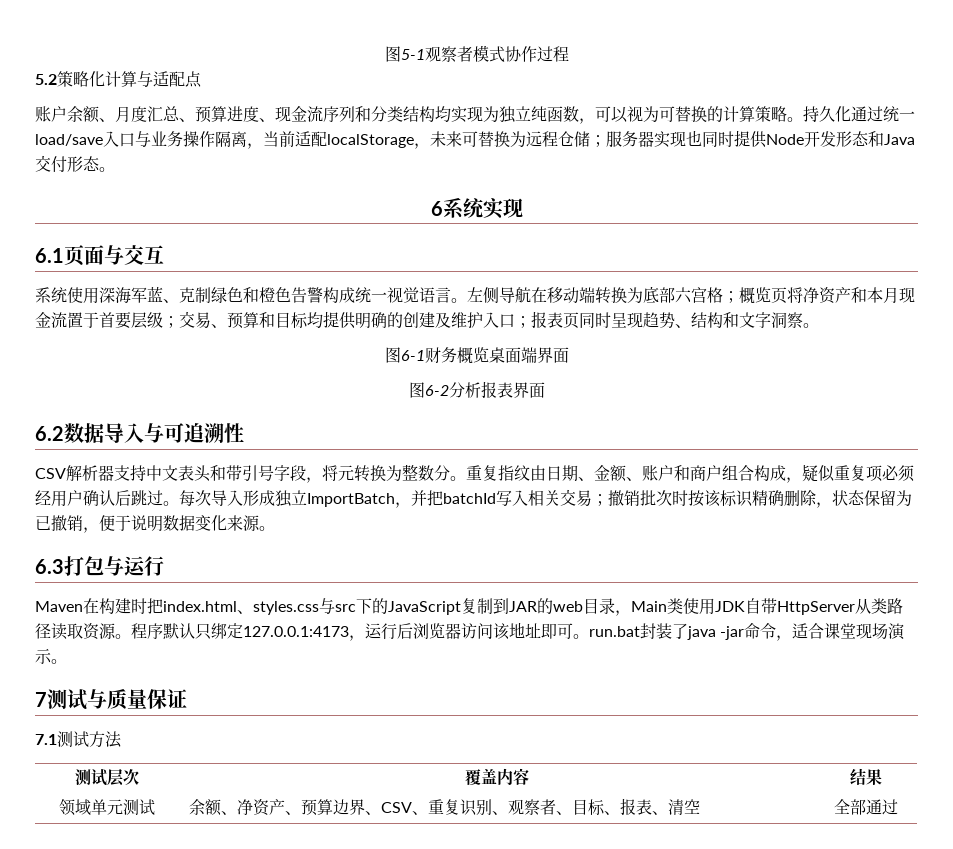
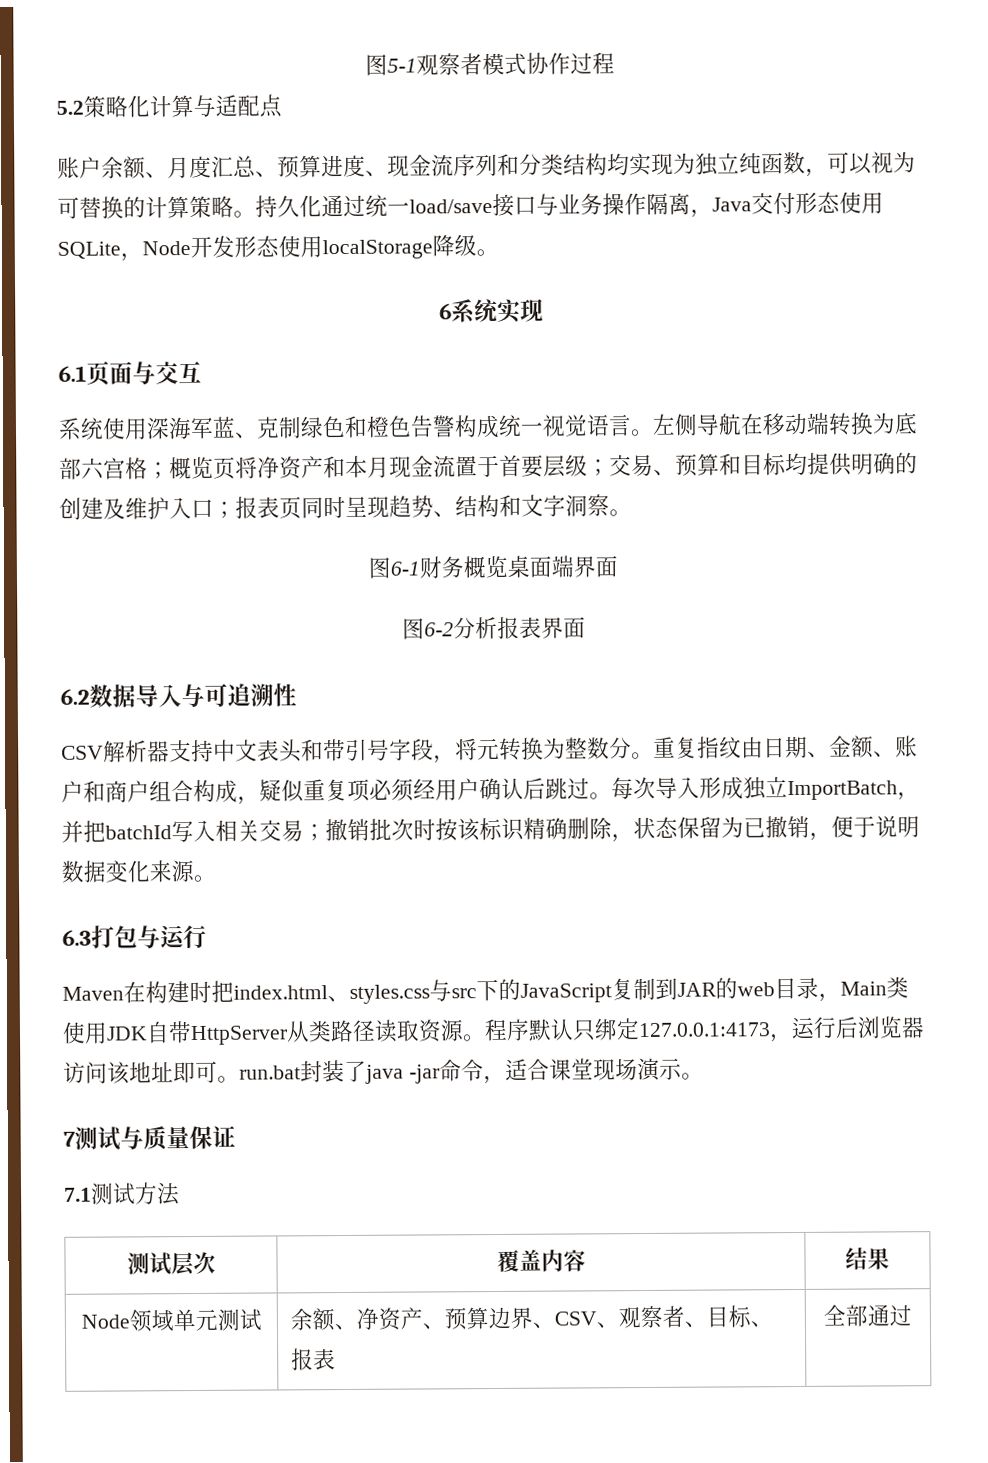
[103,131,119,147] 入 -> [492,193,515,216] 接
[263,130,915,149] [35,155,100,173] 当前适配localStorage，未来可替换为远程仓储；服务器实现也同时提供Node开发形态和Java交付形态 -> [712,191,884,215] [57,234,477,262] Java交付形态使用SQLite，Node开发形态使用localStorage降级
(882, 777) none -> [80,1314,130,1329] Node
[427,799,508,816] 重复识别、 -> (620, 1325) none
[651,799,700,815] 、清空 -> (337, 1359) none

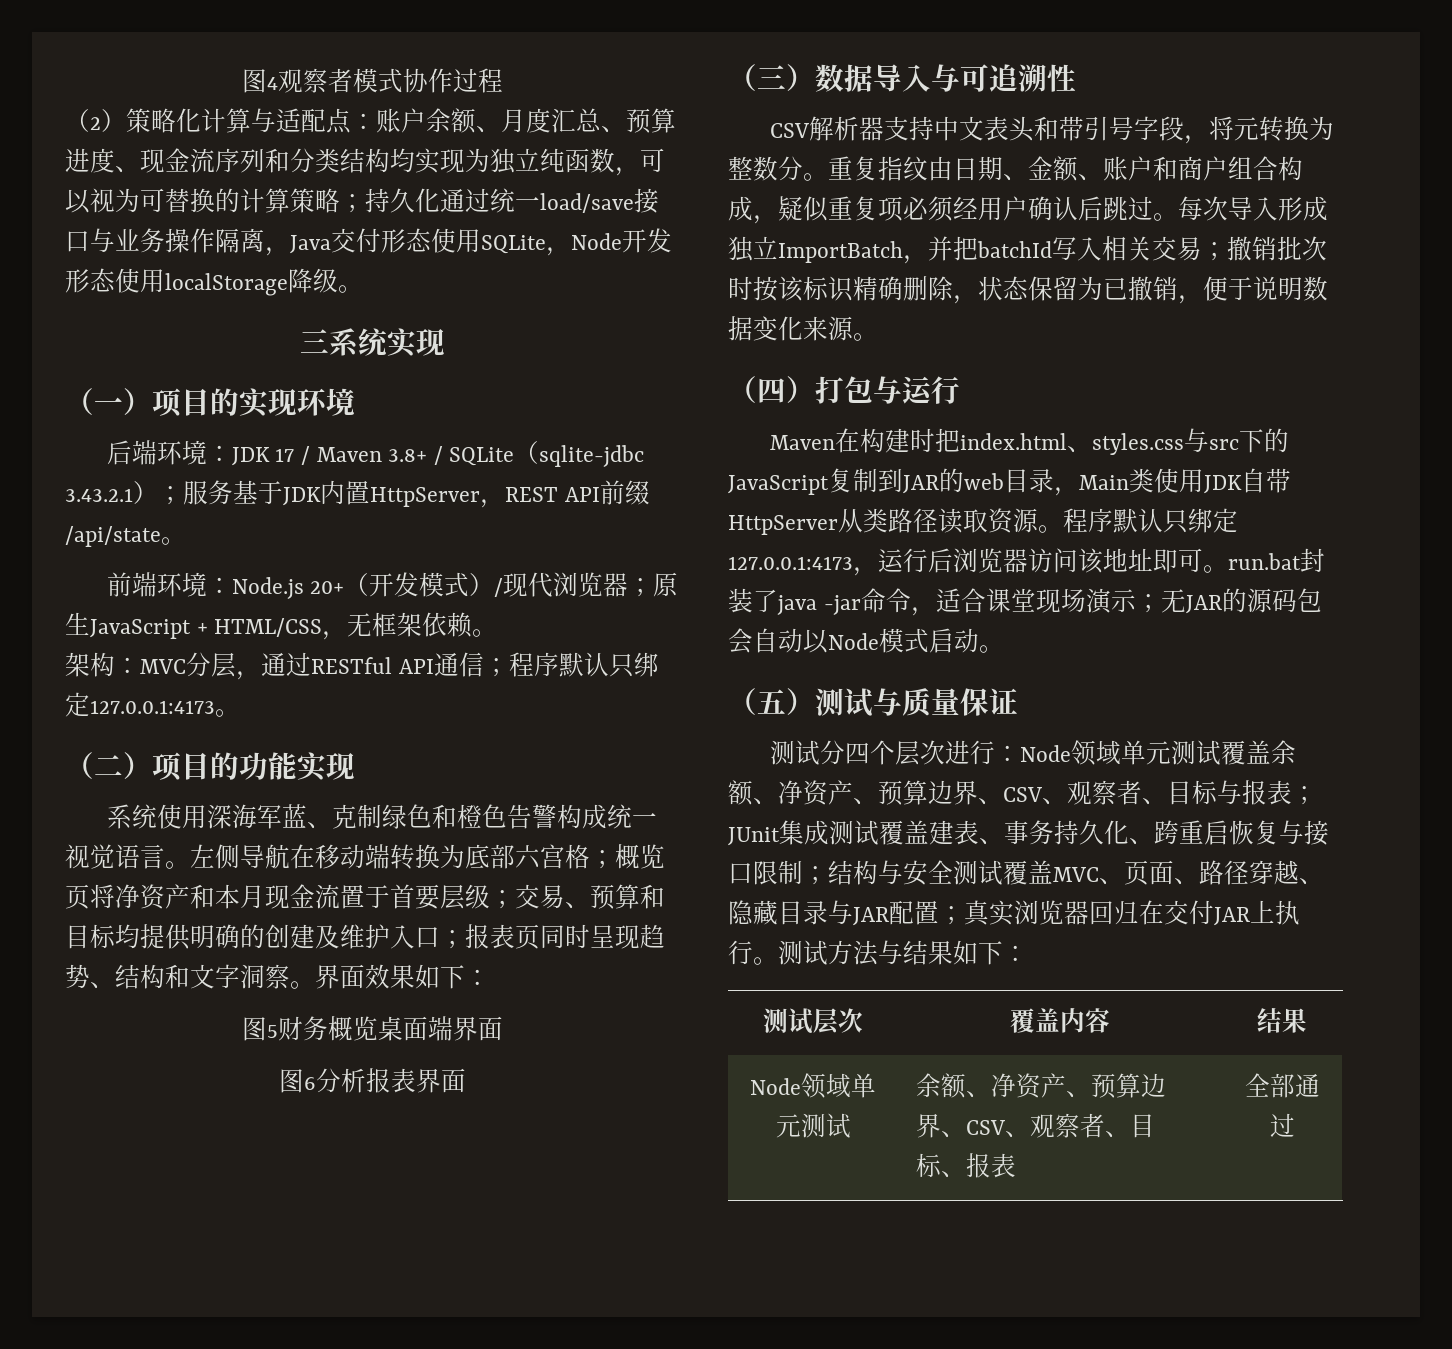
[364,53,417,76] 图5-1 -> [242,69,278,93] 图4
[56,100,84,115] 5.2 -> [65,109,126,132] （2）
(282, 106) // -> [351,113,376,130] ：
[233,210,256,218] 。 -> [340,194,365,213] ；
[439,303,452,320] 6 -> [300,329,329,353] 三
[58,360,202,386] 6.1页面与交互 -> [65,388,355,418] [106,440,645,467] [65,480,650,508] [65,526,186,547] [106,572,679,599] [65,612,498,640] [65,652,659,680] [65,692,240,717] [65,752,355,782] （一）项目的实现环境 // 后端环境：JDK 17 / Maven 3.8+ / SQLite（sqlite-jdbc 3.43.2.1）；服务基于JDK内置HttpServer，REST API前缀/api/state。 // 前端环境：Node.js 20+（开发模式）/现代浏览器；原生JavaScript + HTML/CSS，无框架依赖。 // 架构：MVC分层，通过RESTful API通信；程序默认只绑定127.0.0.1:4173。 // （二）项目的功能实现
[367,556,420,579] // 图6-1 -> [315,964,490,989] [242,1017,278,1041] 界面效果如下： // 图5
[423,622,454,637] 6-2 -> [304,1077,316,1090] 6
[60,688,90,705] 6.2 -> [728,64,815,91] （三）
[62,929,92,946] 6.3 -> [728,376,815,403] （四）
[680,1072,704,1080] [63,1131,76,1147] 。 // 7 -> [1135,588,1322,614] [728,628,1004,654] [728,688,815,715] ；无JAR的源码包会自动以Node模式启动。 // （五）
[64,1187,92,1202] 7.1 -> [769,740,1296,766] [728,780,1317,806] [728,820,1329,846] [728,860,1324,886] [728,900,1300,926] [728,940,778,965] 测试分四个层次进行：Node领域单元测试覆盖余额、净资产、预算边界、CSV、观察者、目标与报表；JUnit集成测试覆盖建表、事务持久化、跨重启恢复与接口限制；结构与安全测试覆盖MVC、页面、路径穿越、隐藏目录与JAR配置；真实浏览器回归在交付JAR上执行。
(180, 1194) none -> [878,940,1028,965] 与结果如下：

